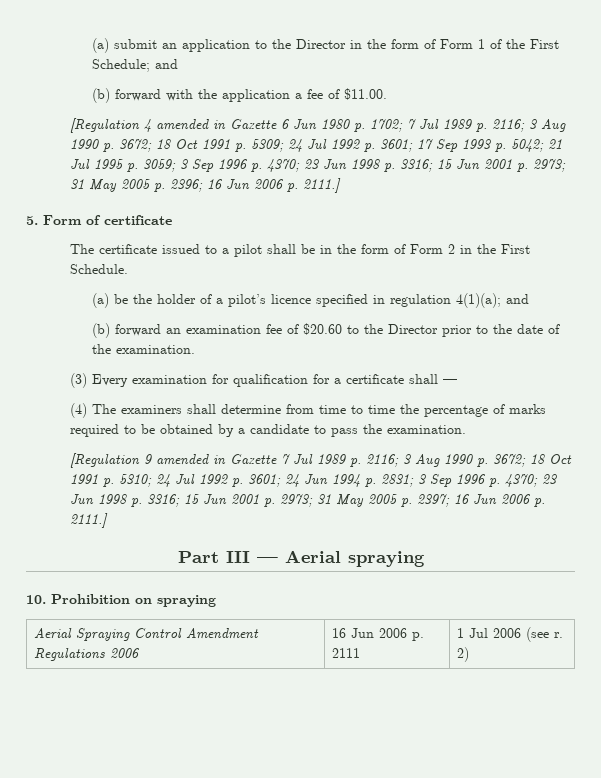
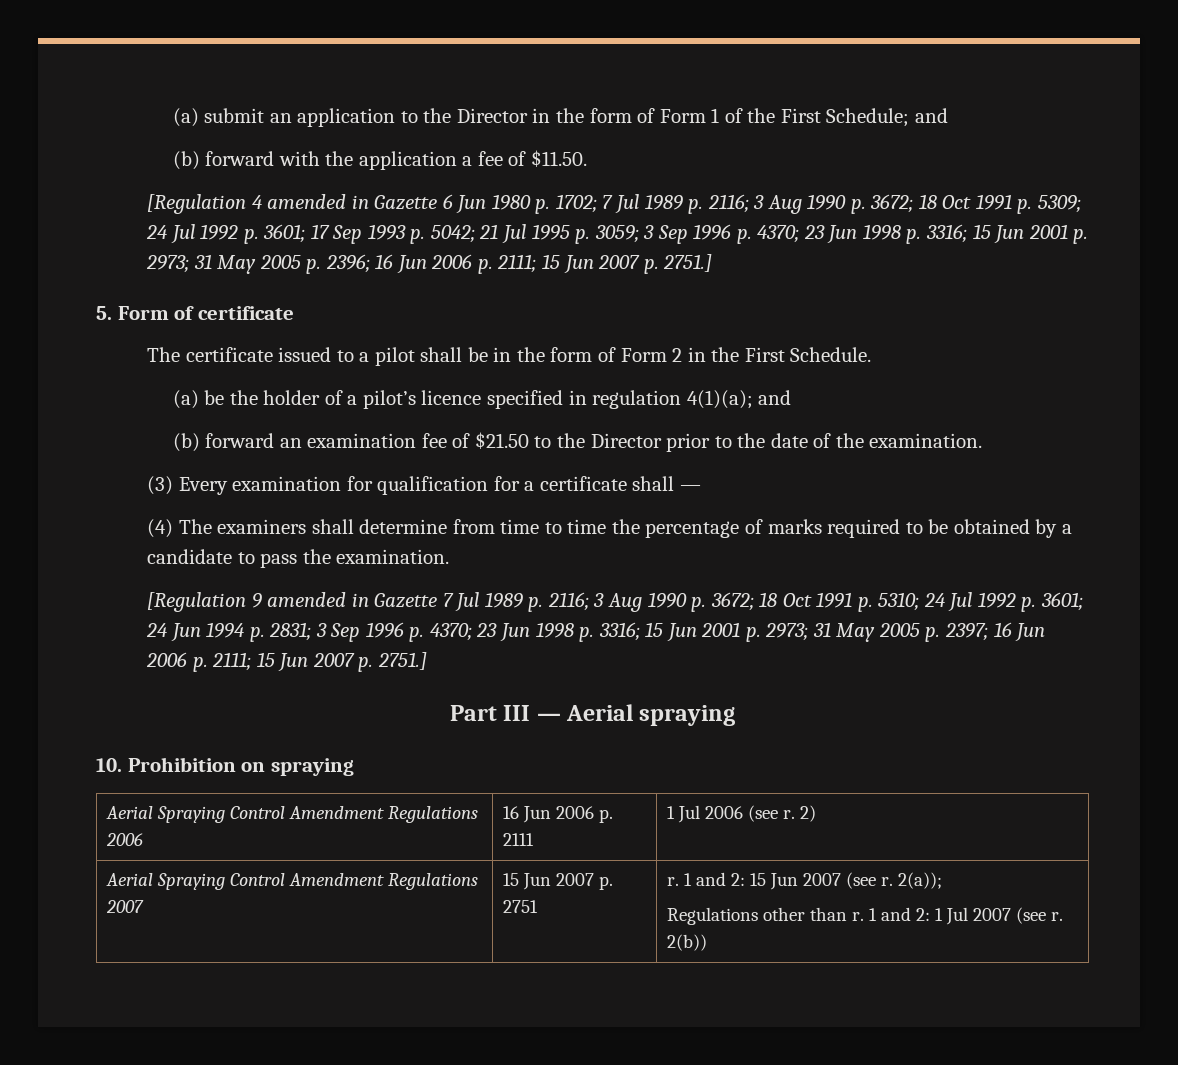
[344,88,388,100] $11.00. -> [530,150,587,167] $11.50.
[303,178,342,193] 2111.] -> [497,254,713,274] 2111; 15 Jun 2007 p. 2751.]
[303,323,343,335] $20.60 -> [474,432,529,449] $21.50
[70,513,109,528] 2111.] -> [212,652,427,672] 2111; 15 Jun 2007 p. 2751.]
(469, 654) none -> [105,873,478,890] [105,900,144,913] [502,873,613,890] [502,900,538,913] [666,872,942,890] [666,907,1063,925] [666,934,707,951] // Aerial Spraying Control Amendment Regulations 2007 | 15 Jun 2007 p. 2751 | r. 1 and 2: 15 Jun 2007 (see r. 2(a)); // Regulations other than r. 1 and 2: 1 Jul 2007 (see r. 2(b))

